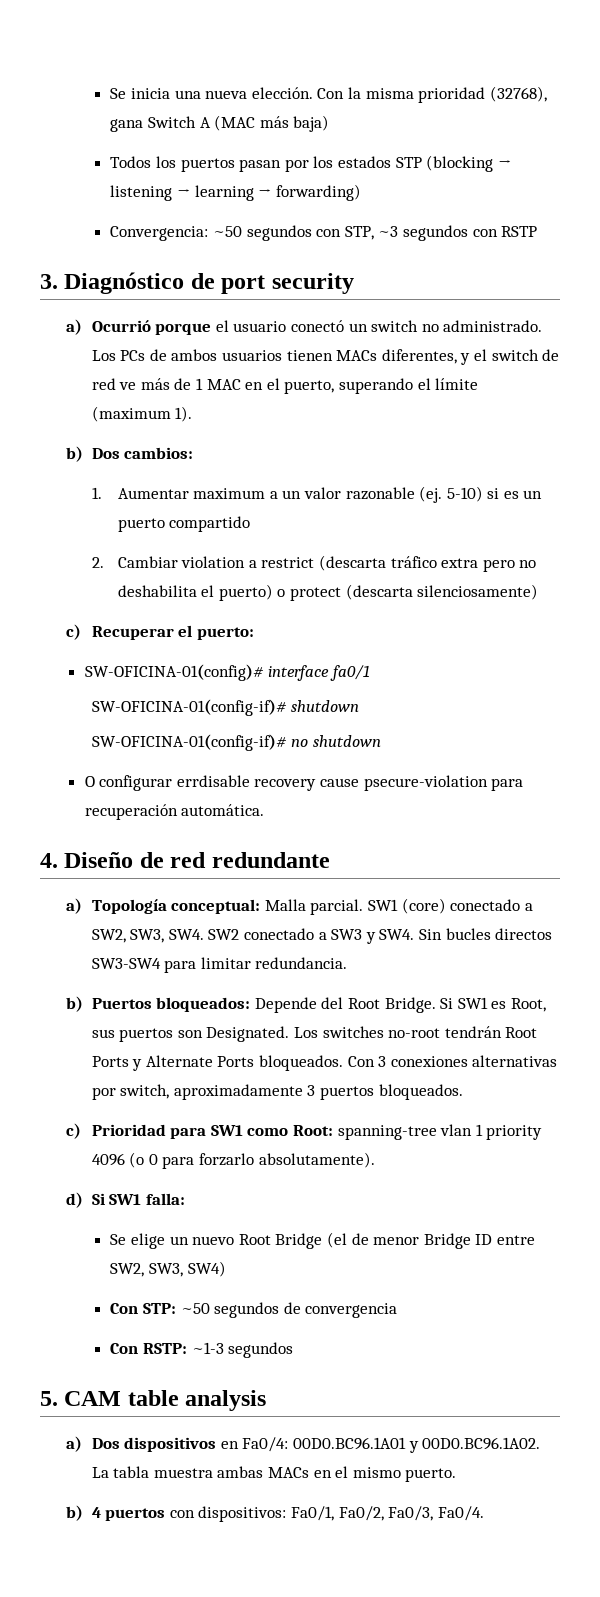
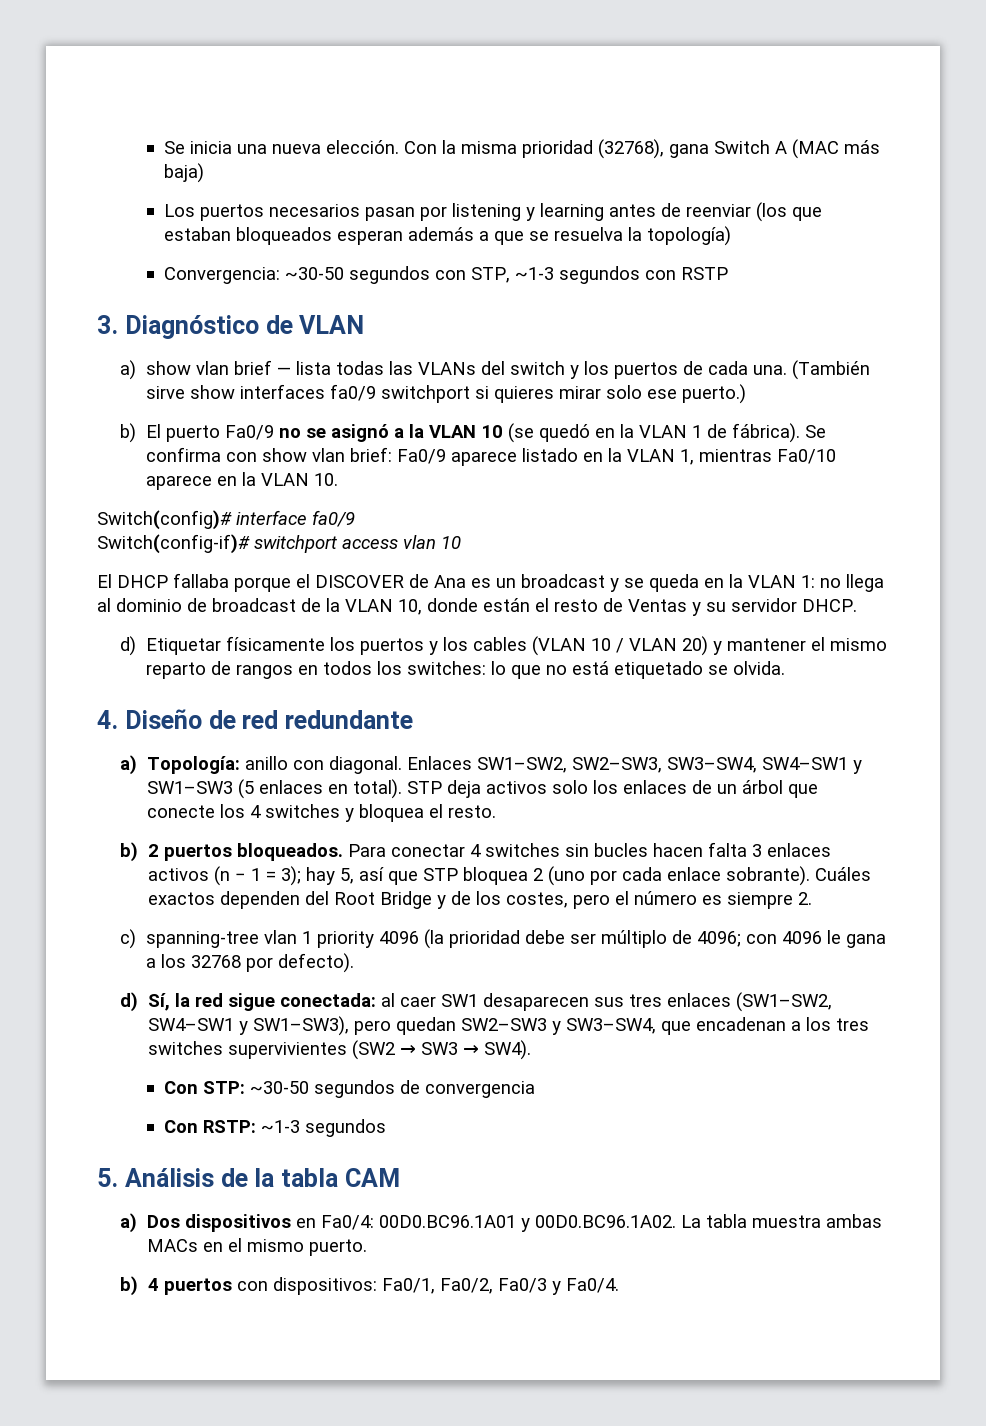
[110,155,511,172] [110,184,361,201] Todos los puertos pasan por los estados STP (blocking → listening → learning → forwarding) -> [163,202,822,222] [163,226,731,246] Los puertos necesarios pasan por listening y learning antes de reenviar (los que estaban bloqueados esperan además a que se resuelva la topología)
[212,226,242,237] ~50 -> [284,267,344,280] ~30-50
[378,226,399,237] ~3 -> [514,267,554,280] ~1-3
[221,273,354,294] [65,319,543,335] [91,349,560,365] [91,378,479,394] [91,406,193,422] [65,446,194,462] [91,486,543,503] [117,516,251,532] [91,555,537,572] [117,584,539,601] [65,624,254,640] [84,664,370,681] [91,699,360,716] [91,734,381,751] [84,775,524,791] [84,804,265,820] port security // a) Ocurrió porque el usuario conectó un switch no administrado. Los PCs de ambos usuarios tienen MACs diferentes, y el switch de red ve más de 1 MAC en el puerto, superando el límite (maximum 1). // b) Dos cambios: // 1. Aumentar maximum a un valor razonable (ej. 5-10) si es un puerto compartido // 2. Cambiar violation a restrict (descarta tráfico extra pero no deshabilita el puerto) o protect (descarta silenciosamente) // c) Recuperar el puerto: // SW-OFICINA-01(config)# interface fa0/1 // SW-OFICINA-01(config-if)# shutdown // SW-OFICINA-01(config-if)# no shutdown // O configurar errdisable recovery cause psecure-violation para recuperación automática. -> [299,315,365,334] [120,360,870,380] [145,384,746,404] [120,423,826,443] [145,447,836,466] [145,472,338,490] [97,510,355,530] [97,534,461,554] [97,573,884,592] [97,598,857,616] [120,636,887,656] [145,661,785,679] VLAN // a) show vlan brief — lista todas las VLANs del switch y los puertos de cada una. (También sirve show interfaces fa0/9 switchport si quieres mirar solo ese puerto.) // b) El puerto Fa0/9 no se asignó a la VLAN 10 (se quedó en la VLAN 1 de fábrica). Se confirma con show vlan brief: Fa0/9 aparece listado en la VLAN 1, mientras Fa0/10 aparece en la VLAN 10. // Switch(config)# interface fa0/9 // Switch(config-if)# switchport access vlan 10 // El DHCP fallaba porque el DISCOVER de Ana es un broadcast y se queda en la VLAN 1: no llega al dominio de broadcast de la VLAN 10, donde están el resto de Ventas y su servidor DHCP. // d) Etiquetar físicamente los puertos y los cables (VLAN 10 / VLAN 20) y mantener el mismo reparto de rangos en todos los switches: lo que no está etiquetado se olvida.
[91,898,533,915] [91,928,553,944] [91,957,348,973] [65,996,547,1013] [91,1026,538,1042] [91,1055,558,1071] [91,1084,463,1100] [65,1123,334,1139] Topología conceptual: Malla parcial. SW1 (core) conectado a SW2, SW3, SW4. SW2 conectado a SW3 y SW4. Sin bucles directos SW3-SW4 para limitar redundancia. // b) Puertos bloqueados: Depende del Root Bridge. Si SW1 es Root, sus puertos son Designated. Los switches no-root tendrán Root Ports y Alternate Ports bloqueados. Con 3 conexiones alternativas por switch, aproximadamente 3 puertos bloqueados. // c) Prioridad para SW1 como Root: -> [146,756,862,774] [146,779,818,799] [146,804,496,822] [120,842,831,862] [147,866,871,886] [147,891,812,909] [120,929,137,949] Topología: anillo con diagonal. Enlaces SW1–SW2, SW2–SW3, SW3–SW4, SW4–SW1 y SW1–SW3 (5 enlaces en total). STP deja activos solo los enlaces de un árbol que conecte los 4 switches y bloquea el resto. // b) 2 puertos bloqueados. Para conectar 4 switches sin bucles hacen falta 3 enlaces activos (n − 1 = 3); hay 5, así que STP bloquea 2 (uno por cada enlace sobrante). Cuáles exactos dependen del Root Bridge y de los costes, pero el número es siempre 2. // c)
[129,1152,375,1169] [65,1192,185,1208] [110,1232,535,1249] [110,1261,226,1277] (o 0 para forzarlo absolutamente). // d) Si SW1 falla: // Se elige un nuevo Root Bridge (el de menor Bridge ID entre SW2, SW3, SW4) -> [423,929,886,949] [145,953,354,973] [120,992,832,1012] [147,1016,869,1036] [147,1040,531,1060] (la prioridad debe ser múltiplo de 4096; con 4096 le gana a los 32768 por defecto). // d) Sí, la red sigue conectada: al caer SW1 desaparecen sus tres enlaces (SW1–SW2, SW4–SW1 y SW1–SW3), pero quedan SW2–SW3 y SW3–SW4, que encadenan a los tres switches supervivientes (SW2 → SW3 → SW4).
[180,1303,210,1314] ~50 -> [249,1081,309,1094] ~30-50
(58, 1398) none -> [124,1168,338,1187] Análisis de la tabla
[127,1390,267,1411] table analysis -> (400, 1177) none
[388,1506,434,1521] Fa0/3, -> [497,1278,561,1295] Fa0/3 y

